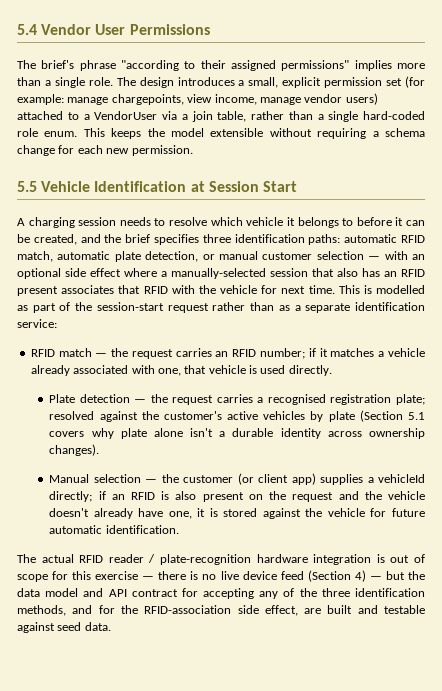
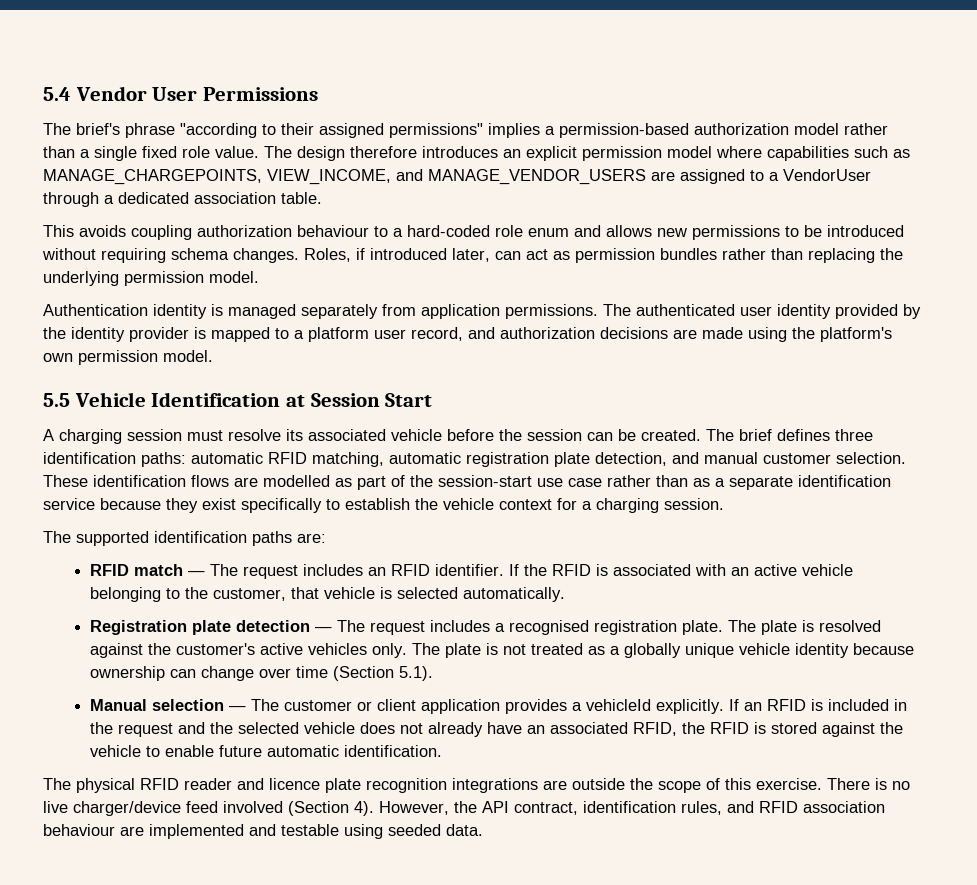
[396,63,425,69] [17,76,426,88] [17,93,378,105] [17,111,425,122] [17,128,425,139] [17,145,193,156] more than a single role. The design introduces a small, explicit permission set (for example: manage chargepoints, view income, manage vendor users) attached to a VendorUser via a join table, rather than a single hard-coded role enum. This keeps the model extensible without requiring a schema change for each new permission. -> [545,123,888,138] [43,146,910,161] [43,169,871,185] [43,192,322,207] [43,225,904,240] [42,248,903,263] [43,271,259,286] [43,304,921,319] [43,327,892,342] [43,350,213,365] a permission-based authorization model rather than a single fixed role value. The design therefore introduces an explicit permission model where capabilities such as MANAGE_CHARGEPOINTS, VIEW_INCOME, and MANAGE_VENDOR_USERS are assigned to a VendorUser through a dedicated association table. // This avoids coupling authorization behaviour to a hard-coded role enum and allows new permissions to be introduced without requiring schema changes. Roles, if introduced later, can act as permission bundles rather than replacing the underlying permission model. // Authentication identity is managed separately from application permissions. The authenticated user identity provided by the identity provider is mapped to a platform user record, and authorization decisions are made using the platform's own permission model.
[119,217,426,228] [17,234,199,245] needs to resolve which vehicle it belongs to before it can be created, and the brief specifies -> [187,429,830,441] must resolve its associated vehicle before the session can be created. The brief defines
[17,251,111,262] match, automatic -> [312,452,549,467] matching, automatic registration
[202,254,215,260] or -> [672,452,699,464] and
[316,251,425,260] [17,268,425,279] [17,285,372,296] selection — with an optional side effect where a manually-selected session that also has an RFID present associates that RFID with the vehicle for next time. This is -> [836,452,906,464] [43,475,258,487] selection. These identification flows are
[167,303,209,313] request -> [537,478,602,487] use case
[17,319,57,328] [30,348,426,359] [30,365,332,376] [49,394,425,405] service: // RFID match — the request carries an RFID number; if it matches a vehicle already associated with one, that vehicle is used directly. // Plate detection — the request carries a recognised registration plate; -> [43,498,724,513] [43,531,326,546] [89,564,853,579] [89,587,565,602] [89,620,814,635] service because they exist specifically to establish the vehicle context for a charging session. // The supported identification paths are: // RFID match — The request includes an RFID identifier. If the RFID is associated with an active vehicle belonging to the customer, that vehicle is selected automatically. // Registration plate detection — The request includes a recognised registration plate. The plate is
[310,410,425,422] [49,428,425,439] [49,444,100,456] [49,473,425,485] [49,491,425,502] [49,508,206,519] by plate (Section 5.1 covers why plate alone isn't a durable identity across ownership changes). // Manual selection — the customer (or client app) supplies a vehicleId directly; if an RFID is also present on the request and the vehicle doesn't already have one, it -> [371,643,914,658] [89,666,433,681] [89,699,907,714] [89,722,749,737] only. The plate is not treated as a globally unique vehicle identity because ownership can change over time (Section 5.1). // Manual selection — The customer or client application provides a vehicleId explicitly. If an RFID is included in the request and the selected vehicle does not already have an associated RFID, the RFID
[370,508,387,517] for -> [145,745,214,757] to enable
[41,554,74,563] actual -> [76,778,135,793] physical
[148,554,426,565] [17,570,425,582] [17,588,426,599] [17,605,426,616] [17,622,82,633] / plate-recognition hardware integration is out of scope for this exercise — there is no live device feed (Section 4) — but the data model and API contract for accepting any of the three identification methods, and for the RFID-association side effect, are built and testable against seed -> [237,778,910,793] [43,801,885,816] [43,824,441,839] and licence plate recognition integrations are outside the scope of this exercise. There is no live charger/device feed involved (Section 4). However, the API contract, identification rules, and RFID association behaviour are implemented and testable using seeded

